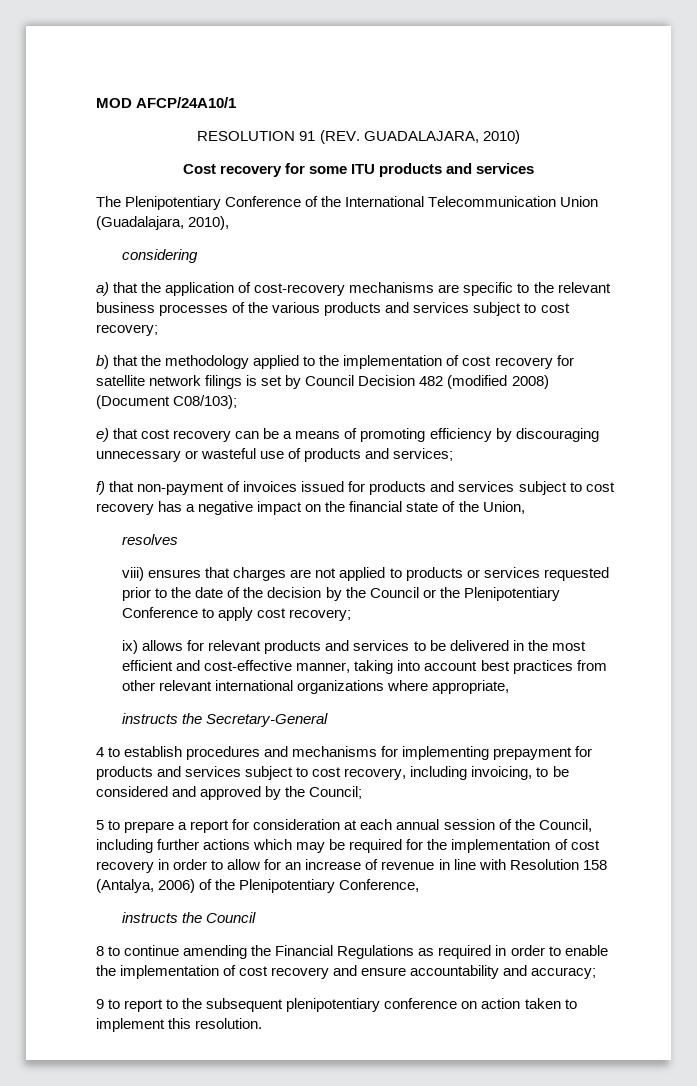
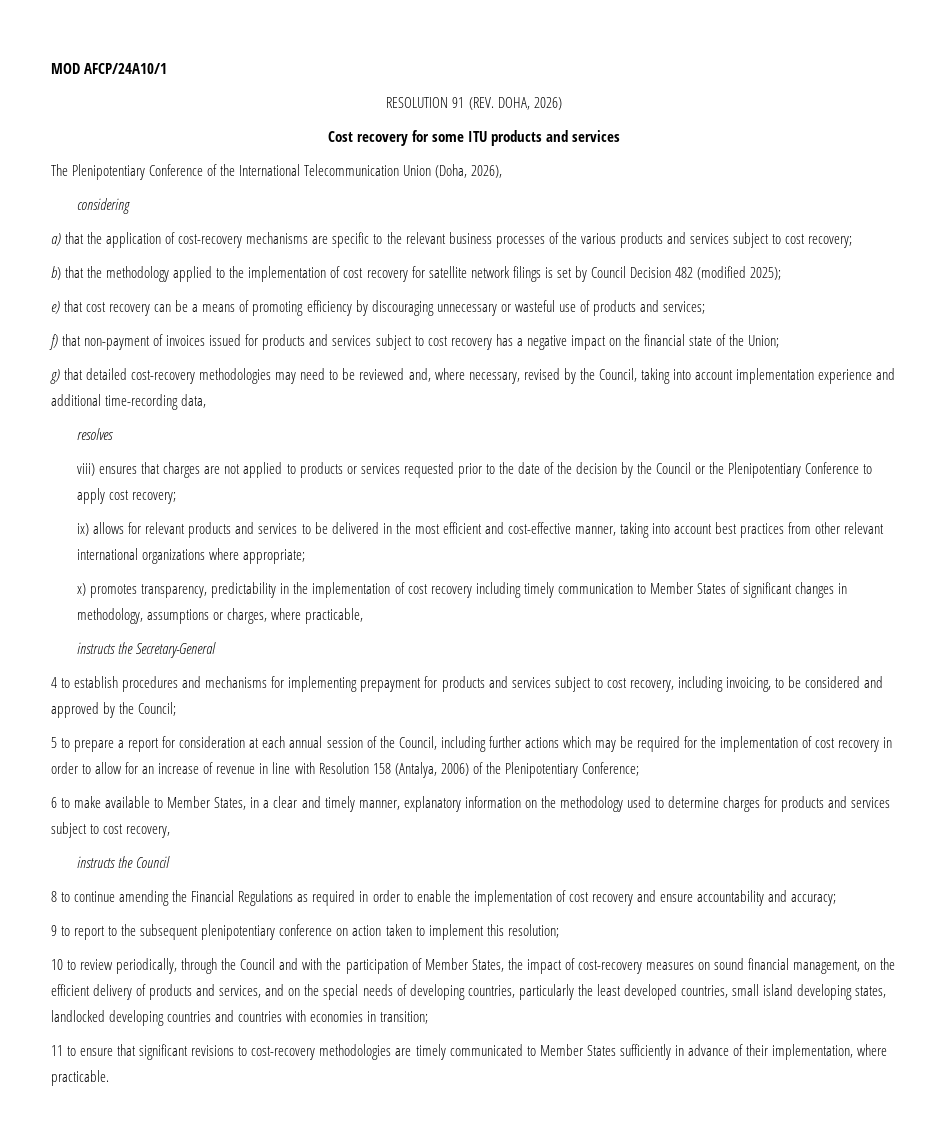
[363,130,520,144] GUADALAJARA, 2010) -> [497,97,562,110] DOHA, 2026)
[96,216,230,230] (Guadalajara, 2010), -> [435,164,503,178] (Doha, 2026),
[511,375,549,389] [96,395,238,409] 2008) (Document C08/103); -> [750,267,782,280] 2025);
[482,501,525,514] Union, -> [748,335,780,348] [50,368,896,384] [51,394,207,410] Union; // g) that detailed cost-recovery methodologies may need to be reviewed and, where necessary, revised by the Council, taking into account implementation experience and additional time-recording data,
[432,680,510,694] appropriate, -> [243,549,306,564] [77,582,848,598] [77,608,364,624] appropriate; // x) promotes transparency, predictability in the implementation of cost recovery including timely communication to Member States of significant changes in methodology, assumptions or charges, where practicable,
[339,879,420,892] Conference, -> [581,762,639,776] [51,796,891,812] [51,822,171,838] Conference; // 6 to make available to Member States, in a clear and timely manner, explanatory information on the methodology used to determine charges for products and services subject to cost recovery,
[195,1018,263,1029] resolution. -> [507,924,559,938] [51,958,896,974] [51,984,887,1000] [51,1010,429,1026] [51,1044,888,1060] [51,1070,109,1086] resolution; // 10 to review periodically, through the Council and with the participation of Member States, the impact of cost-recovery measures on sound financial management, on the efficient delivery of products and services, and on the special needs of developing countries, particularly the least developed countries, small island developing states, landlocked developing countries and countries with economies in transition; // 11 to ensure that significant revisions to cost-recovery methodologies are timely communicated to Member States sufficiently in advance of their implementation, where practicable.

